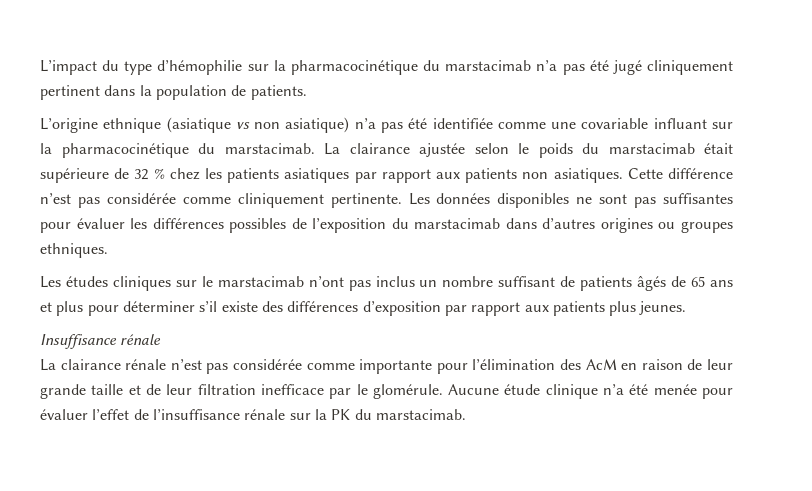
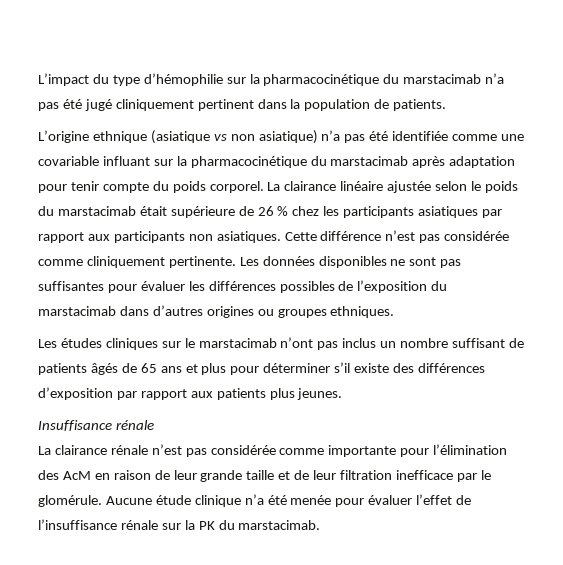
[224,143,410,155] marstacimab. La clairance -> [330,156,516,168] [38,181,384,193] marstacimab après adaptation pour tenir compte du poids corporel. La clairance linéaire
[134,169,149,180] 32 -> [257,206,274,216] 26
[227,168,280,183] patients -> [343,206,415,218] participants
[465,168,518,183] patients -> [113,231,185,243] participants

